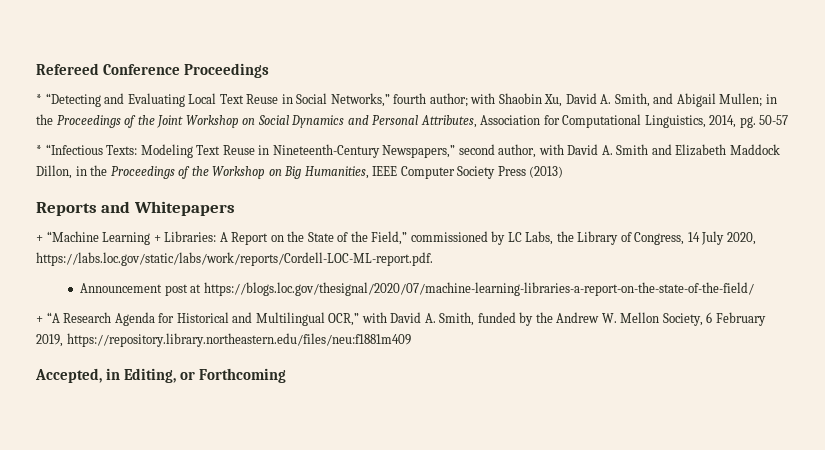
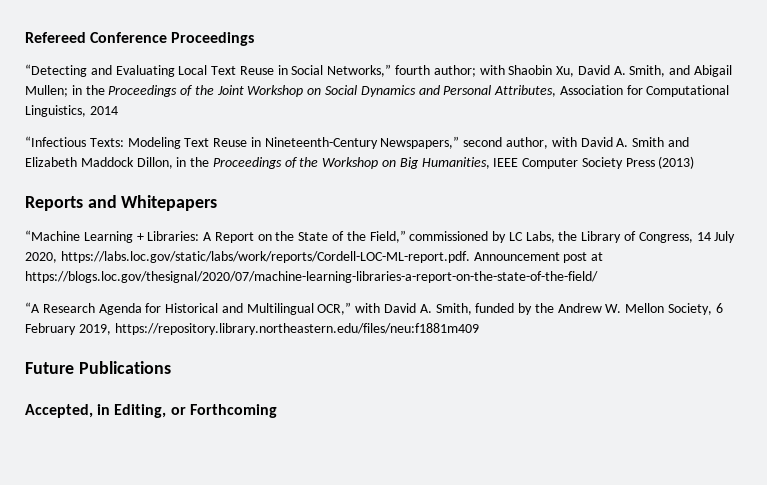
[36,94,42,104] * -> (255, 39) none
[709,115,789,128] [36,145,42,155] 2014, pg. 50-57 // * -> [89,106,118,115] 2014 //
[36,235,43,242] + -> (218, 203) none
(433, 259) // -> (470, 257) none
[36,316,43,323] + -> (598, 277) none
(411, 340) none -> [25,361,171,374] // Future Publications

